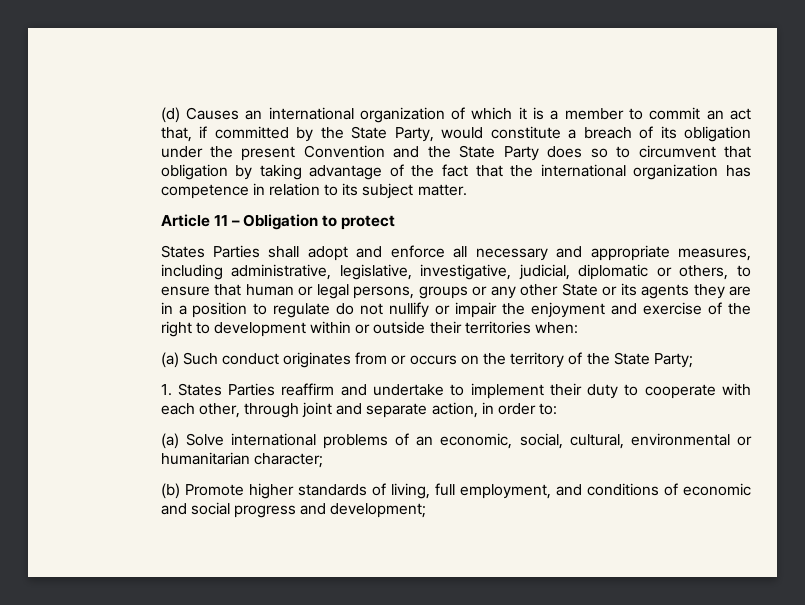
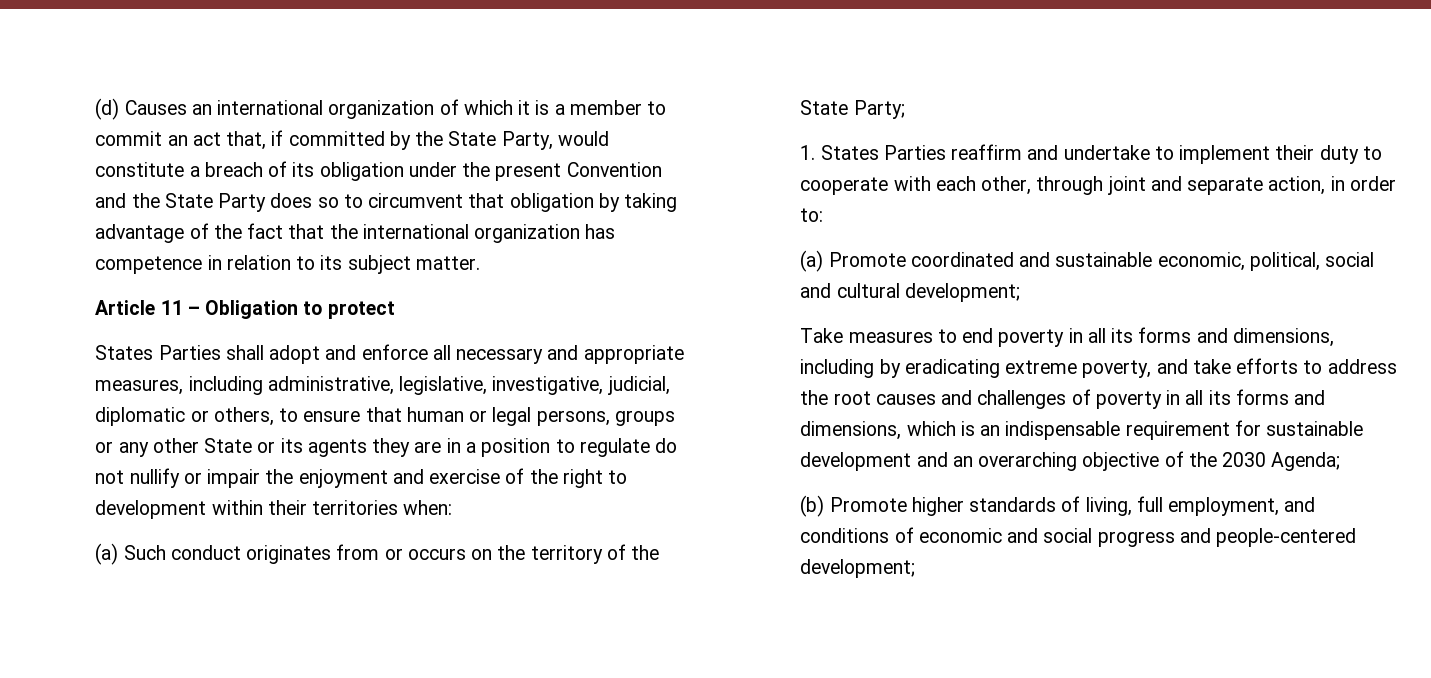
[355,321,426,334] or outside -> (263, 507) none
[185,433,752,449] [160,452,323,468] Solve international problems of an economic, social, cultural, environmental or humanitarian character; -> [828,252,1375,271] [800,283,1020,302] [800,327,1335,347] [800,358,1397,378] [800,389,1326,409] [800,420,1364,440] [800,451,1341,471] Promote coordinated and sustainable economic, political, social and cultural development; // Take measures to end poverty in all its forms and dimensions, including by eradicating extreme poverty, and take efforts to address the root causes and challenges of poverty in all its forms and dimensions, which is an indispensable requirement for sustainable development and an overarching objective of the 2030 Agenda;
(327, 509) none -> [1216,528,1357,547] people-centered

